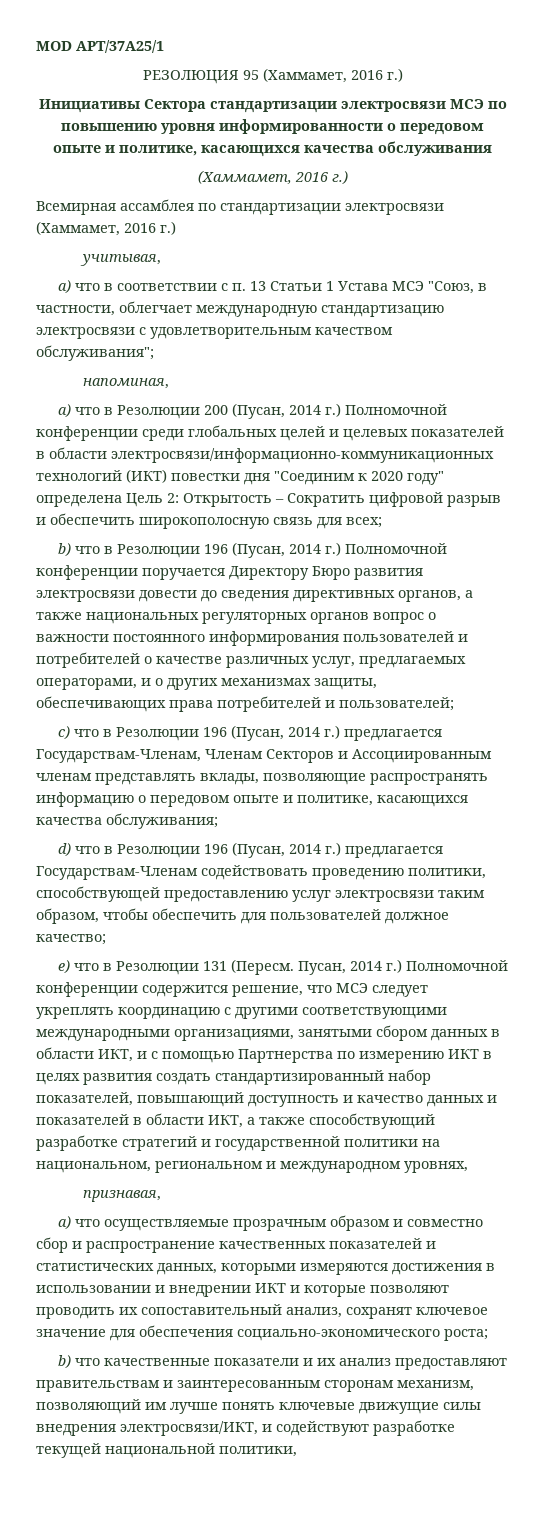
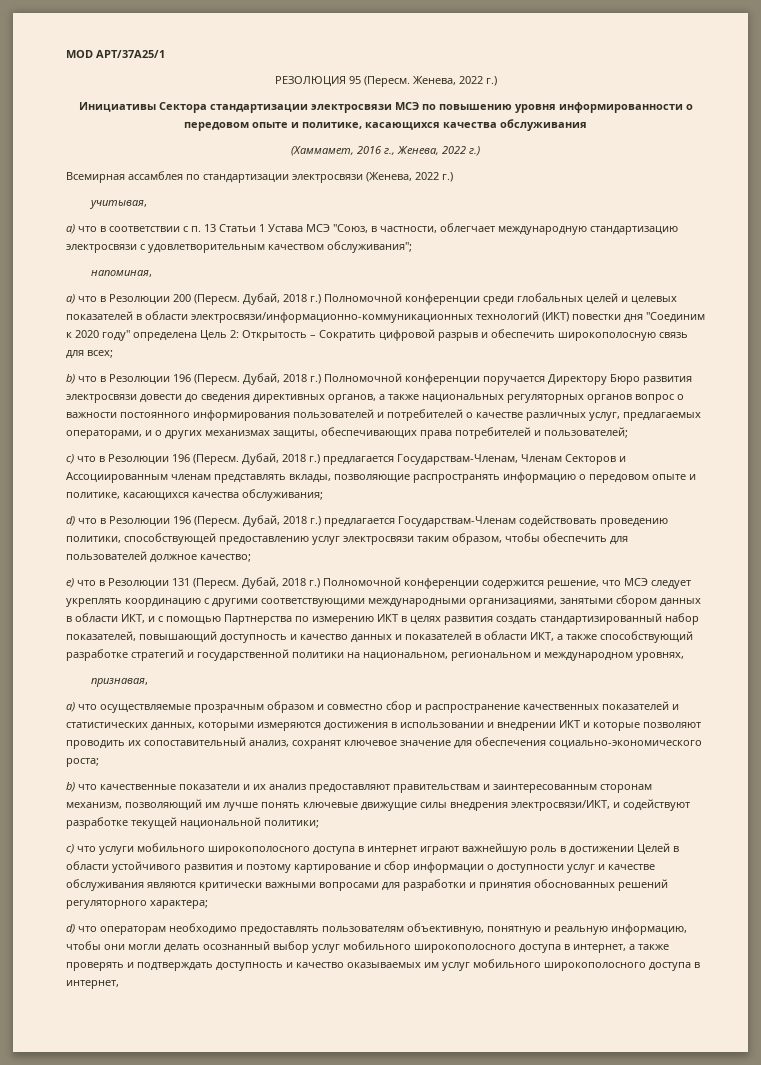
[262,68,383,83] (Хаммамет, 2016 -> [363,76,483,87] (Пересм. Женева, 2022
(329, 177) none -> [384,146,466,155] г., Женева, 2022
[36,221,156,236] (Хаммамет, 2016 -> [366,172,439,182] (Женева, 2022
[231,403,321,419] (Пусан, 2014 -> [194,293,307,305] (Пересм. Дубай, 2018
[231,542,321,558] (Пусан, 2014 -> [194,373,307,385] (Пересм. Дубай, 2018
[230,725,320,741] (Пусан, 2014 -> [193,453,306,465] (Пересм. Дубай, 2018
[231,842,321,858] (Пусан, 2014 -> [194,515,307,527] (Пересм. Дубай, 2018
[297,961,382,975] Пусан, 2014 -> [242,577,306,589] Дубай, 2018
[219,1446,297,1457] политики, -> [264,820,319,828] [66,843,679,855] [66,861,655,873] [66,879,668,891] [66,900,208,909] [66,923,687,935] [66,941,669,953] [66,959,700,971] [66,980,119,989] политики; // c) что услуги мобильного широкополосного доступа в интернет играют важнейшую роль в достижении Целей в области устойчивого развития и поэтому картирование и сбор информации о доступности услуг и качестве обслуживания являются критически важными вопросами для разработки и принятия обоснованных решений регуляторного характера; // d) что операторам необходимо предоставлять пользователям объективную, понятную и реальную информацию, чтобы они могли делать осознанный выбор услуг мобильного широкополосного доступа в интернет, а также проверять и подтверждать доступность и качество оказываемых им услуг мобильного широкополосного доступа в интернет,

